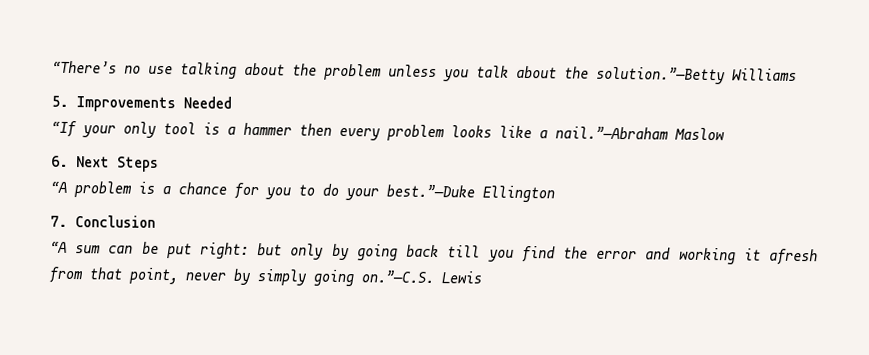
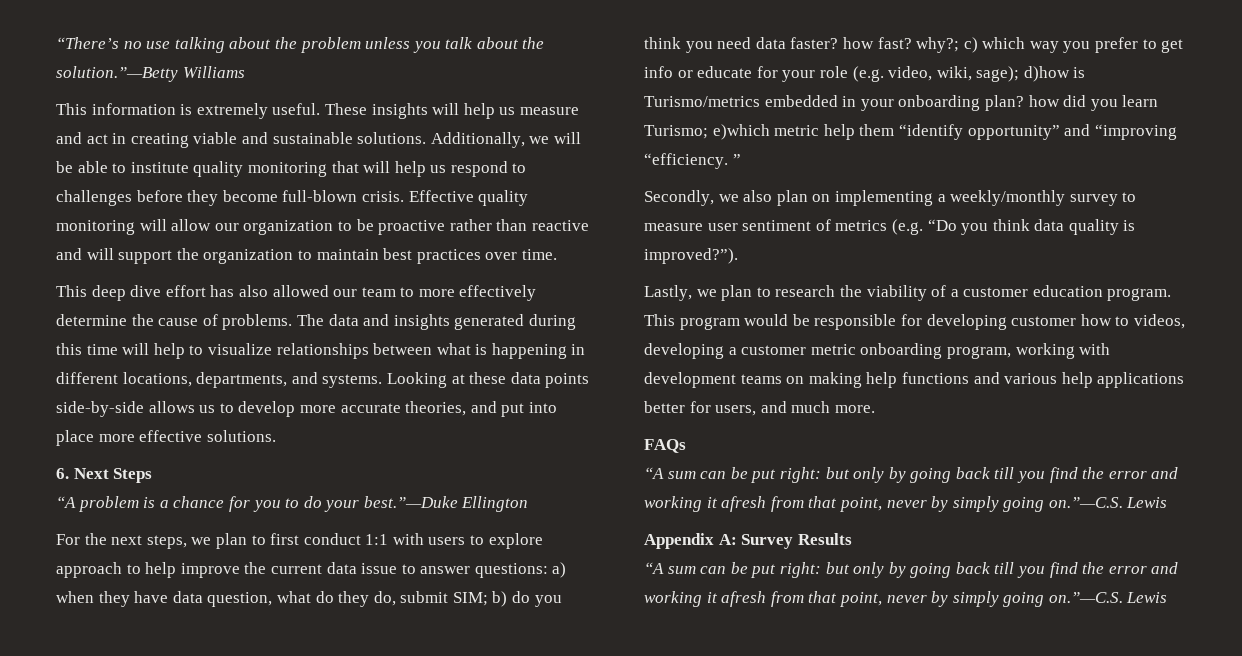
[51,95,232,113] [51,120,725,142] 5. Improvements Needed // “If your only tool is a hammer then every problem looks like a nail.”—Abraham Maslow -> [56,103,579,119] [56,132,581,148] [56,161,527,177] [56,190,529,206] [56,219,589,235] [56,248,557,264] [56,285,537,301] [56,314,576,330] [56,343,586,359] [56,372,590,388] [56,401,557,417] [56,430,276,446] This information is extremely useful. These insights will help us measure and act in creating viable and sustainable solutions. Additionally, we will be able to institute quality monitoring that will help us respond to challenges before they become full-blown crisis. Effective quality monitoring will allow our organization to be proactive rather than reactive and will support the organization to maintain best practices over time. // This deep dive effort has also allowed our team to more effectively determine the cause of problems. The data and insights generated during this time will help to visualize relationships between what is happening in different locations, departments, and systems. Looking at these data points side-by-side allows us to develop more accurate theories, and put into place more effective solutions.
[50,215,156,228] 7. Conclusion -> [56,533,543,549] [56,562,567,578] [56,591,562,607] [644,37,1184,53] [644,66,1086,82] [644,95,1159,111] [644,124,1177,140] [644,153,741,169] [644,190,1137,206] [644,219,1136,235] [644,248,738,264] [644,285,1172,301] [644,314,1185,330] [644,343,1111,359] [644,372,1185,388] [644,401,875,416] [644,439,686,453] For the next steps, we plan to first conduct 1:1 with users to explore approach to help improve the current data issue to answer questions: a) when they have data question, what do they do, submit SIM; b) do you think you need data faster? how fast? why?; c) which way you prefer to get info or educate for your role (e.g. video, wiki, sage); d)how is Turismo/metrics embedded in your onboarding plan? how did you learn Turismo; e)which metric help them “identify opportunity” and “improving “efficiency. ” // Secondly, we also plan on implementing a weekly/monthly survey to measure user sentiment of metrics (e.g. “Do you think data quality is improved?”). // Lastly, we plan to research the viability of a customer education program. This program would be responsible for developing customer how to videos, developing a customer metric onboarding program, working with development teams on making help functions and various help applications better for users, and much more. // FAQs
(482, 277) none -> [644,533,852,549] [644,562,1179,578] [644,591,1168,607] // Appendix A: Survey Results // “A sum can be put right: but only by going back till you find the error and working it afresh from that point, never by simply going on.”—C.S. Lewis

